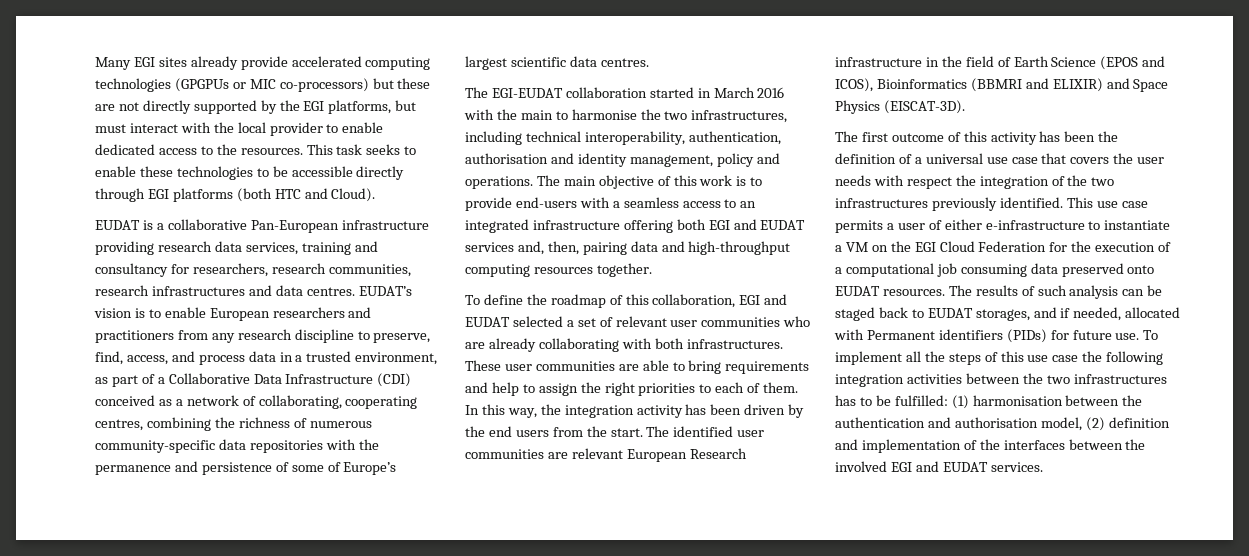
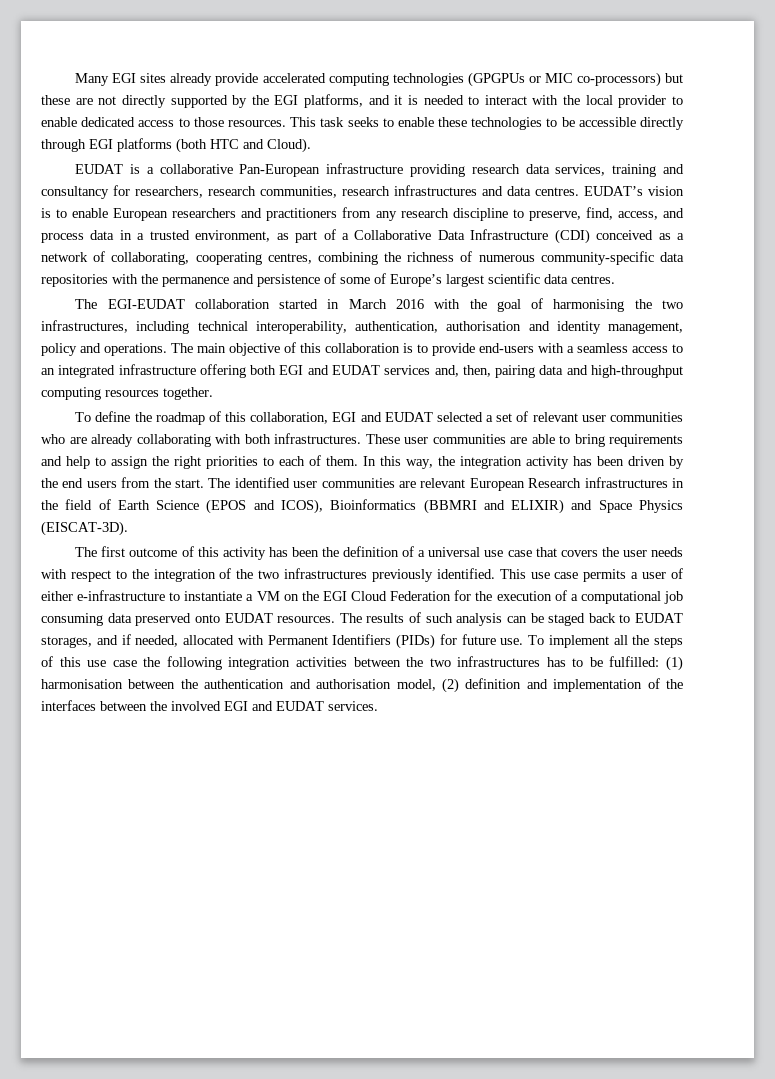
[395,100,417,111] [95,124,126,133] but must -> [368,95,480,105] and it is needed to
[216,144,237,155] the -> [193,117,224,127] those
[520,109,637,120] main to harmonise -> [496,298,625,312] goal of harmonising
[699,175,733,186] work -> [325,343,400,353] collaboration
[835,57,922,67] infrastructure -> [584,477,668,488] infrastructures
(952, 183) none -> [115,570,127,579] to
[938,329,1003,340] identifiers -> [332,634,392,645] Identifiers

